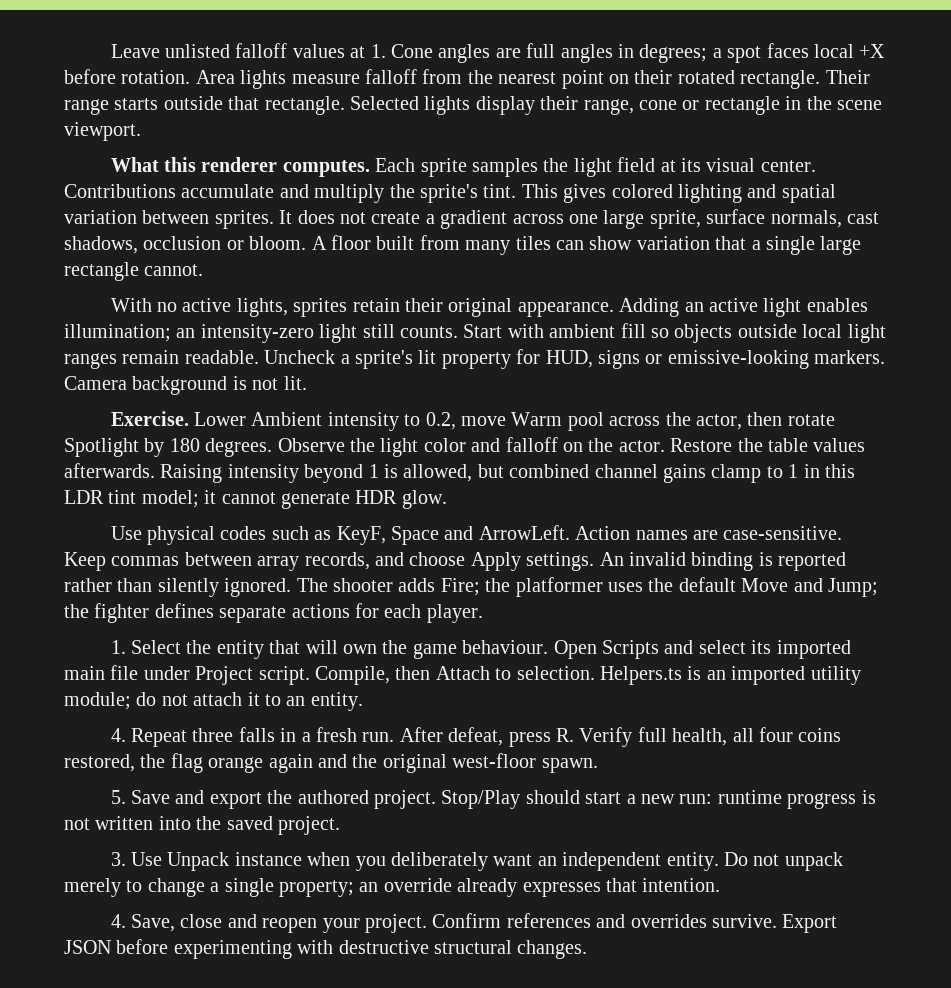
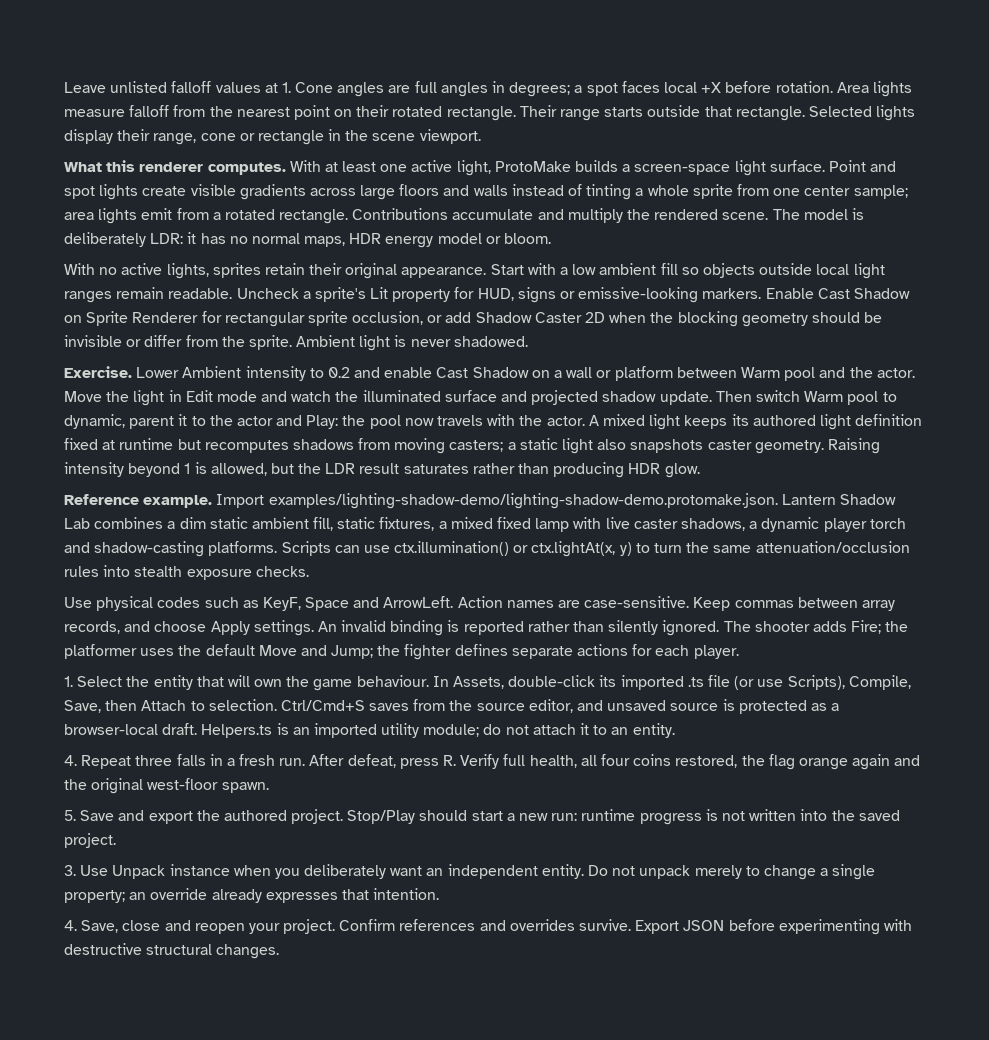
[375,157,816,177] Each sprite samples the light field at its visual center. -> [289,160,897,176] [64,184,908,200] [64,208,349,224] With at least one active light, ProtoMake builds a screen-space light surface. Point and spot lights create visible gradients across large floors and walls instead of tinting a whole sprite from one center sample; area lights emit from a rotated rectangle.
[420,184,836,203] [64,209,879,229] [64,235,862,255] [64,262,204,281] sprite's tint. This gives colored lighting and spatial variation between sprites. It does not create a gradient across one large sprite, surface normals, cast shadows, occlusion or bloom. A floor built from many tiles can show variation that a single large rectangle cannot. -> [654,208,864,220] [64,232,552,248] rendered scene. The model is deliberately LDR: it has no normal maps, HDR energy model or bloom.
[619,298,868,317] [64,324,544,343] Adding an active light enables illumination; an intensity-zero light still counts. Start with -> [490,263,597,275] Start with a low
[418,350,437,364] lit -> [370,287,389,299] Lit
[64,376,307,395] Camera background is not lit. -> [765,288,910,299] [64,311,883,327] [64,335,528,351] Enable Cast Shadow on Sprite Renderer for rectangular sprite occlusion, or add Shadow Caster 2D when the blocking geometry should be invisible or differ from the sprite. Ambient light is never shadowed.
[425,412,835,431] [64,437,866,457] [64,463,155,478] 0.2, move Warm pool across the actor, then rotate Spotlight by 180 degrees. Observe the light color and falloff on the actor. Restore the table values afterwards. -> [327,366,915,381] [64,390,897,406] [64,414,923,430] [64,438,824,454] 0.2 and enable Cast Shadow on a wall or platform between Warm pool and the actor. Move the light in Edit mode and watch the illuminated surface and projected shadow update. Then switch Warm pool to dynamic, parent it to the actor and Play: the pool now travels with the actor. A mixed light keeps its authored light definition fixed at runtime but recomputes shadows from moving casters; a static light also snapshots caster geometry.
[509,464,855,483] [64,490,447,509] combined channel gains clamp to 1 in this LDR tint model; it cannot generate HDR glow. -> [298,462,700,478] [64,493,896,509] [64,517,906,532] [64,541,910,557] [64,565,309,580] the LDR result saturates rather than producing HDR glow. // Reference example. Import examples/lighting-shadow-demo/lighting-shadow-demo.protomake.json. Lantern Shadow Lab combines a dim static ambient fill, static fixtures, a mixed fixed lamp with live caster shadows, a dynamic player torch and shadow-casting platforms. Scripts can use ctx.illumination() or ctx.lightAt(x, y) to turn the same attenuation/occlusion rules into stealth exposure checks.
[553,640,851,659] [64,665,595,685] Open Scripts and select its imported main file under Project script. Compile, then Attach to selection. -> [432,675,911,690] [64,699,840,714] [64,723,198,735] In Assets, double-click its imported .ts file (or use Scripts), Compile, Save, then Attach to selection. Ctrl/Cmd+S saves from the source editor, and unsaved source is protected as a browser-local draft.

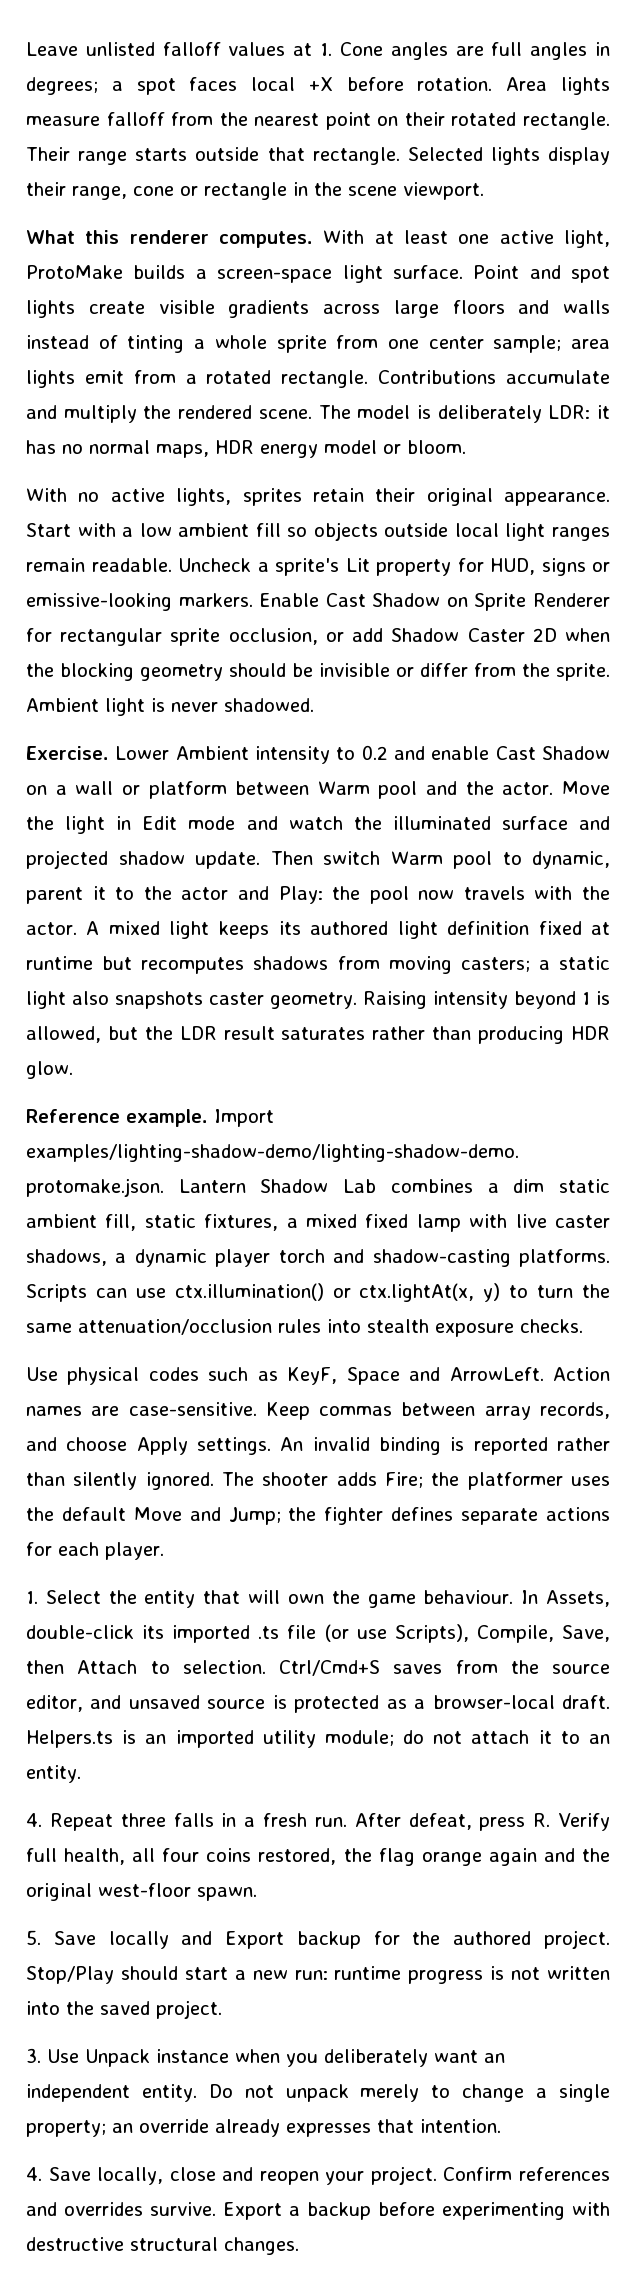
[118,810,193,824] and export -> [108,1931,400,1949] locally and Export backup for
[81,920,119,933] Save, -> [48,2167,164,2185] Save locally,
[683,920,725,931] JSON -> [289,2202,371,2220] a backup

